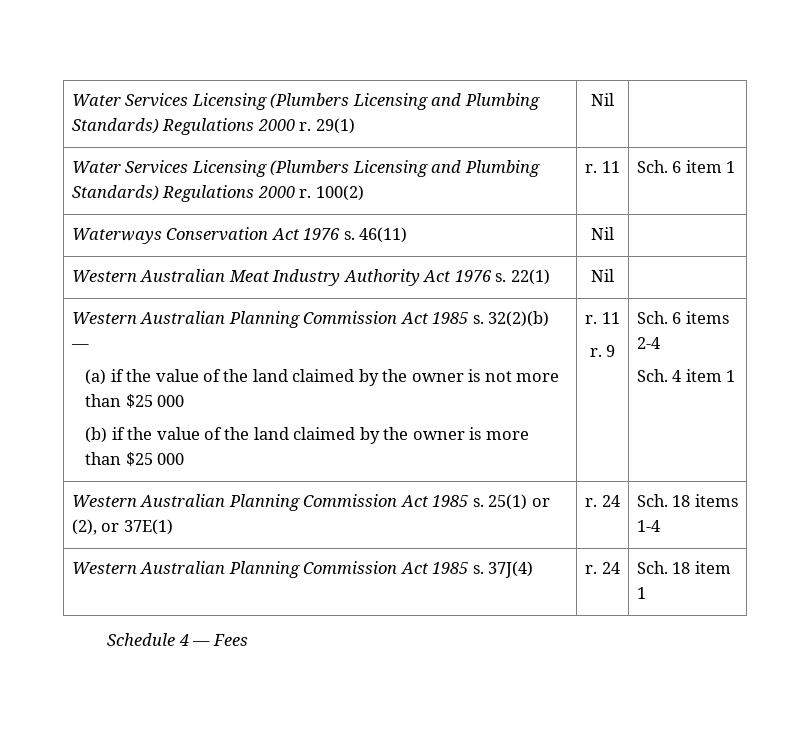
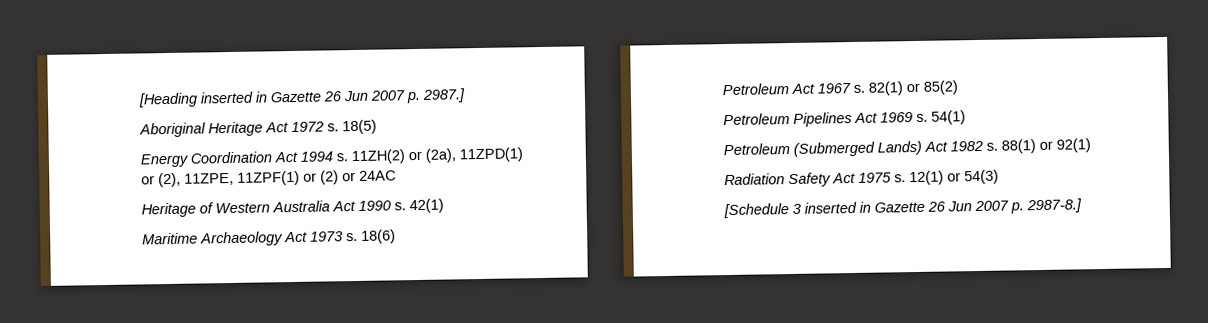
[71,93,540,110] [71,118,355,135] [591,93,614,106] [71,160,540,177] [71,185,364,202] [585,161,620,173] [636,160,736,173] [71,227,408,244] [591,227,614,240] [71,269,550,286] [591,269,614,282] [71,311,550,328] [70,344,89,349] [85,369,560,386] [85,394,185,408] [85,427,529,444] [85,452,185,466] [585,312,620,324] [589,345,616,357] [636,311,729,324] [636,337,660,349] [636,369,736,382] [71,494,550,511] [71,519,173,535] [585,495,620,507] [636,494,738,507] [636,520,660,532] [71,561,534,578] [585,562,620,574] [636,561,731,574] [636,587,646,599] [107,633,249,646] Water Services Licensing (Plumbers Licensing and Plumbing Standards) Regulations 2000 r. 29(1) | Nil | // Water Services Licensing (Plumbers Licensing and Plumbing Standards) Regulations 2000 r. 100(2) | r. 11 | Sch. 6 item 1 // Waterways Conservation Act 1976 s. 46(11) | Nil | // Western Australian Meat Industry Authority Act 1976 s. 22(1) | Nil | // Western Australian Planning Commission Act 1985 s. 32(2)(b) — // (a) if the value of the land claimed by the owner is not more than $25 000 // (b) if the value of the land claimed by the owner is more than $25 000 | r. 11 // r. 9 | Sch. 6 items 2-4 // Sch. 4 item 1 // Western Australian Planning Commission Act 1985 s. 25(1) or (2), or 37E(1) | r. 24 | Sch. 18 items 1-4 // Western Australian Planning Commission Act 1985 s. 37J(4) | r. 24 | Sch. 18 item 1 // Schedule 4 — Fees -> [138,88,467,108] [139,119,378,138] [140,147,524,168] [141,170,397,188] [141,198,445,218] [142,229,397,247] [722,80,959,96] [723,110,967,127] [723,138,1092,157] [724,169,1000,188] [723,198,1083,219] [Heading inserted in Gazette 26 Jun 2007 p. 2987.] // Aboriginal Heritage Act 1972 s. 18(5) // Energy Coordination Act 1994 s. 11ZH(2) or (2a), 11ZPD(1) or (2), 11ZPE, 11ZPF(1) or (2) or 24AC // Heritage of Western Australia Act 1990 s. 42(1) // Maritime Archaeology Act 1973 s. 18(6) // Petroleum Act 1967 s. 82(1) or 85(2) // Petroleum Pipelines Act 1969 s. 54(1) // Petroleum (Submerged Lands) Act 1982 s. 88(1) or 92(1) // Radiation Safety Act 1975 s. 12(1) or 54(3) // [Schedule 3 inserted in Gazette 26 Jun 2007 p. 2987-8.]

